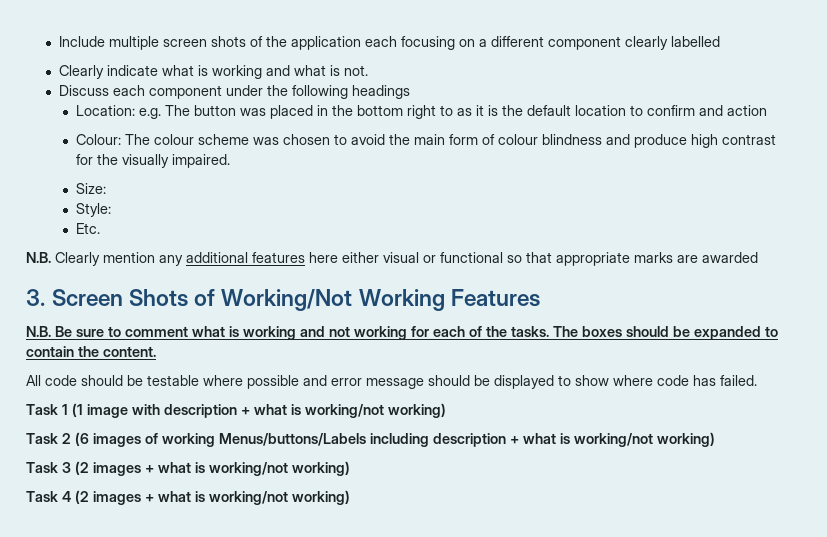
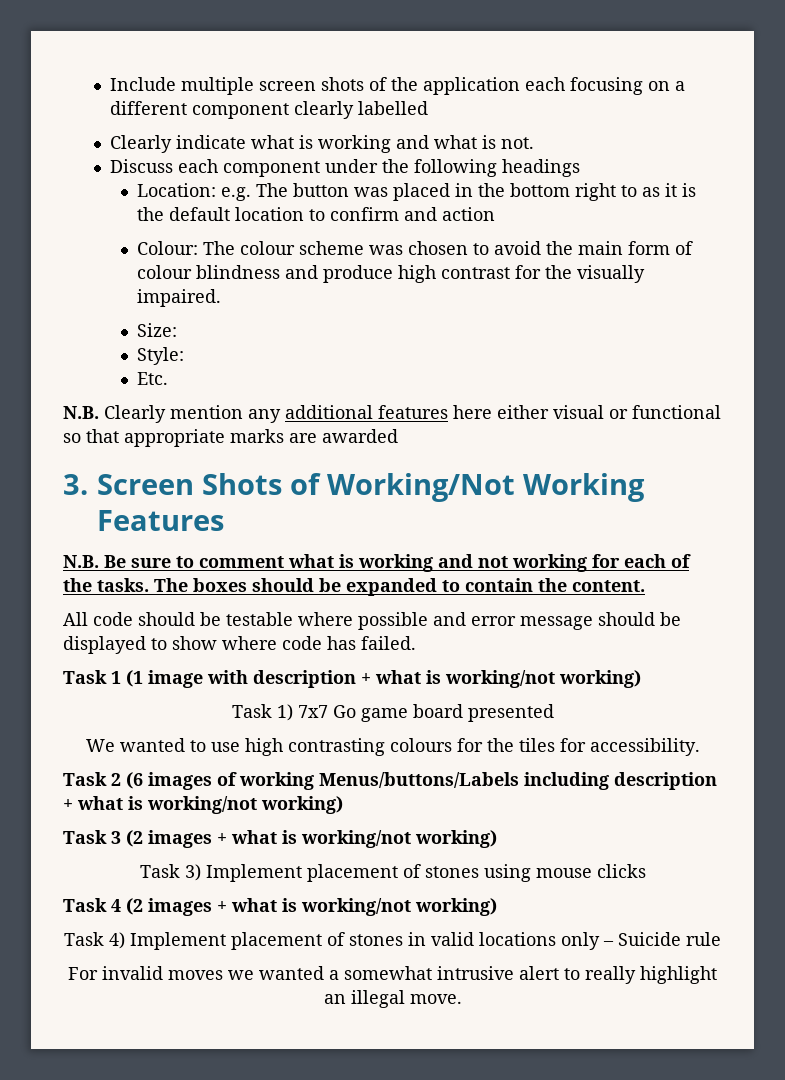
(446, 410) none -> [231,704,554,722] [85,738,700,756] // Task 1) 7x7 Go game board presented // We wanted to use high contrasting colours for the tiles for accessibility.
(350, 468) none -> [139,864,646,882] // Task 3) Implement placement of stones using mouse clicks
(350, 497) none -> [64,932,721,950] [68,966,717,984] [323,990,462,1008] // Task 4) Implement placement of stones in valid locations only – Suicide rule // For invalid moves we wanted a somewhat intrusive alert to really highlight an illegal move.

